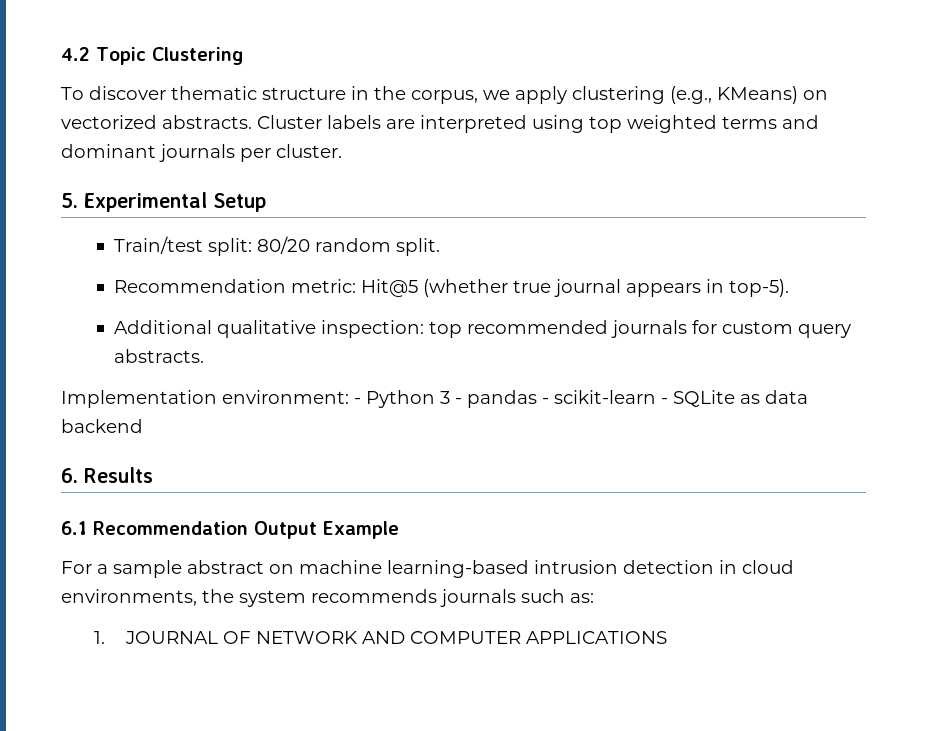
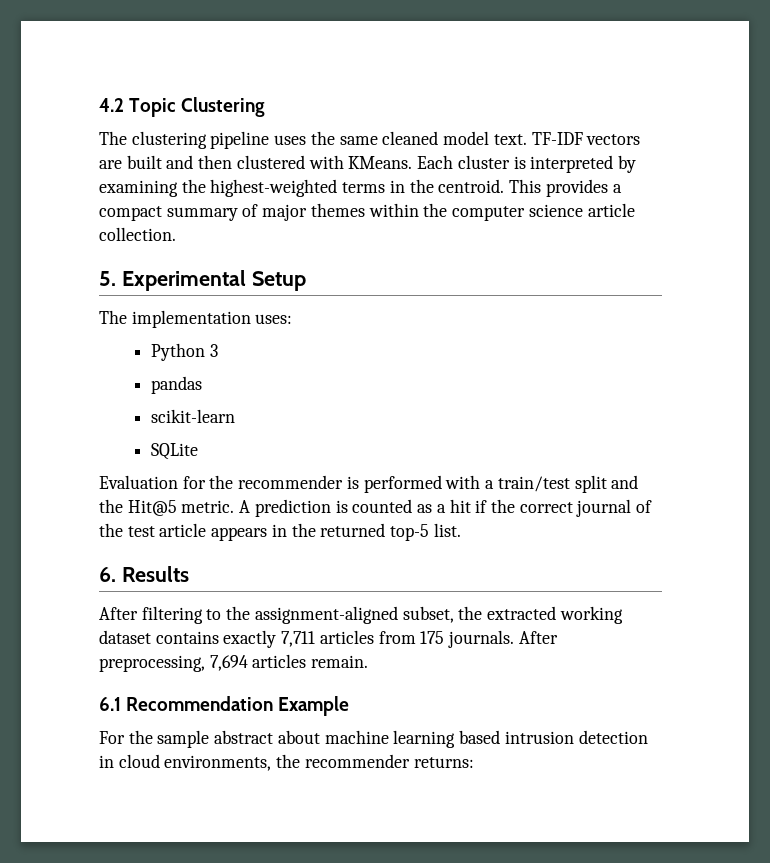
[61,86,828,104] [61,115,819,133] [61,144,342,162] [61,192,266,212] [113,236,440,256] [113,279,789,297] [113,320,851,338] [113,349,204,363] [61,390,808,408] [61,419,143,433] [61,467,153,483] To discover thematic structure in the corpus, we apply clustering (e.g., KMeans) on vectorized abstracts. Cluster labels are interpreted using top weighted terms and dominant journals per cluster. // 5. Experimental Setup // Train/test split: 80/20 random split. // Recommendation metric: Hit@5 (whether true journal appears in top-5). // Additional qualitative inspection: top recommended journals for custom query abstracts. // Implementation environment: - Python 3 - pandas - scikit-learn - SQLite as data backend // 6. Results -> [99,131,641,149] [99,155,636,173] [99,179,622,197] [99,203,635,221] [99,227,176,241] [99,270,306,291] [99,310,293,328] [150,343,218,361] [150,376,202,394] [150,409,235,423] [150,443,198,460] [99,475,639,493] [99,499,653,517] [99,523,461,541] [99,566,189,582] [99,606,623,624] [99,630,558,648] [99,654,369,672] The clustering pipeline uses the same cleaned model text. TF-IDF vectors are built and then clustered with KMeans. Each cluster is interpreted by examining the highest-weighted terms in the centroid. This provides a compact summary of major themes within the computer science article collection. // 5. Experimental Setup // The implementation uses: // Python 3 // pandas // scikit-learn // SQLite // Evaluation for the recommender is performed with a train/test split and the Hit@5 metric. A prediction is counted as a hit if the correct journal of the test article appears in the returned top-5 list. // 6. Results // After filtering to the assignment-aligned subset, the extracted working dataset contains exactly 7,711 articles from 175 journals. After preprocessing, 7,694 articles remain.
[254,521,317,539] Output -> (274, 703) none
[97,564,108,574] a -> [128,730,153,744] the
[269,560,529,578] on machine learning-based -> [277,730,501,748] about machine learning based
[239,589,594,607] [93,631,668,644] system recommends journals such as: // 1. JOURNAL OF NETWORK AND COMPUTER APPLICATIONS -> [304,754,474,768] recommender returns:

